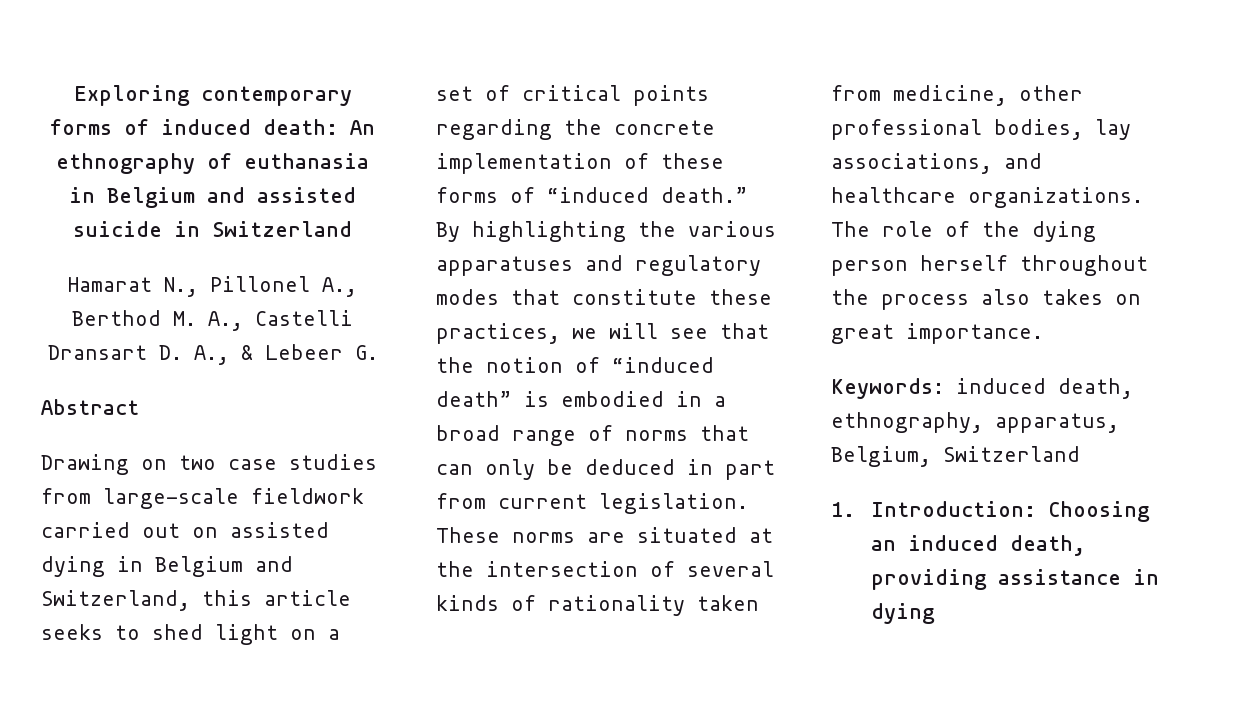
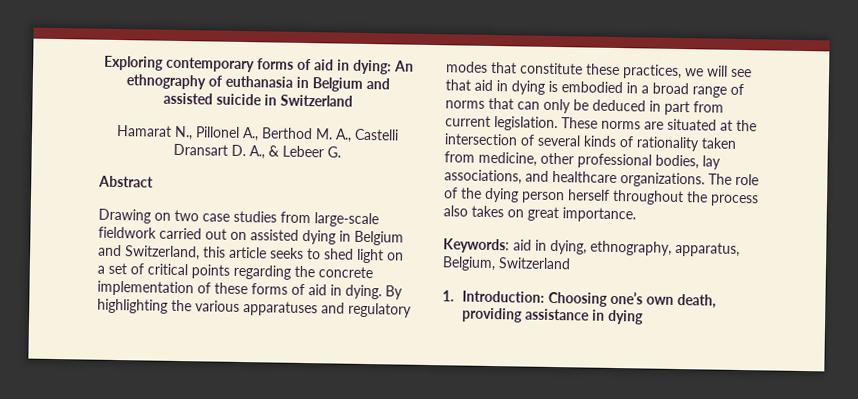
[161,119,338,135] induced death: -> [314,59,392,75] aid in dying:
[547,187,748,203] “induced death.” -> [308,284,382,300] aid in dying.
[436,357,714,373] [436,391,512,407] the notion of “induced death” -> [474,79,545,95] aid in dying
[956,378,1133,399] induced death, -> [513,239,587,255] aid in dying,
[871,535,999,551] an induced -> [609,290,674,305] one’s own

